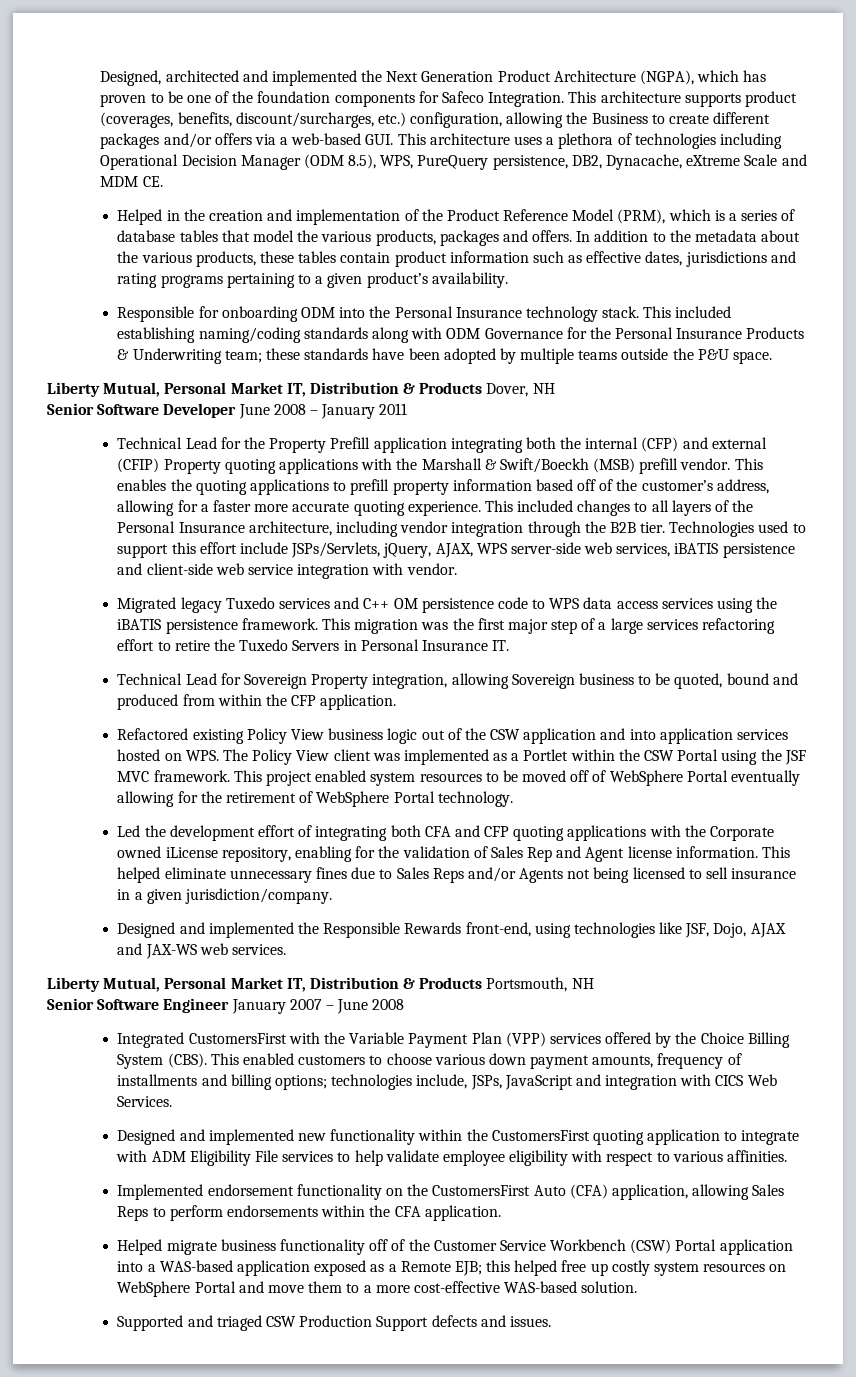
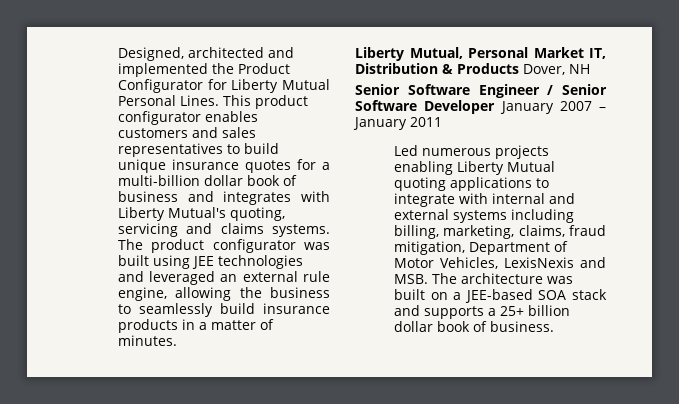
[386,70,767,85] [100,91,797,107] [100,112,771,128] [100,133,782,149] [100,154,807,170] [100,176,163,187] [117,209,796,225] [117,230,801,246] [117,251,796,267] [117,272,508,288] [117,306,732,322] [117,327,805,343] [117,348,772,364] Next Generation Product Architecture (NGPA), which has proven to be one of the foundation components for Safeco Integration. This architecture supports product (coverages, benefits, discount/surcharges, etc.) configuration, allowing the Business to create different packages and/or offers via a web-based GUI. This architecture uses a plethora of technologies including Operational Decision Manager (ODM 8.5), WPS, PureQuery persistence, DB2, Dynacache, eXtreme Scale and MDM CE. // Helped in the creation and implementation of the Product Reference Model (PRM), which is a series of database tables that model the various products, packages and offers. In addition to the metadata about the various products, these tables contain product information such as effective dates, jurisdictions and rating programs pertaining to a given product’s availability. // Responsible for onboarding ODM into the Personal Insurance technology stack. This included establishing naming/coding standards along with ODM Governance for the Personal Insurance Products & Underwriting team; these standards have been adopted by multiple teams outside the P&U space. -> [237,63,290,74] [117,79,330,93] [117,95,308,109] [117,111,258,125] [117,127,256,138] [117,143,279,157] [117,159,331,173] [117,175,297,186] [117,191,330,205] [117,207,285,221] [117,223,330,237] [117,239,330,253] [117,255,303,269] [117,271,331,285] [117,287,330,301] [117,303,330,317] [117,319,274,333] [117,335,177,346] Product Configurator for Liberty Mutual Personal Lines. This product configurator enables customers and sales representatives to build unique insurance quotes for a multi-billion dollar book of business and integrates with Liberty Mutual's quoting, servicing and claims systems. The product configurator was built using JEE technologies and leveraged an external rule engine, allowing the business to seamlessly build insurance products in a matter of minutes.
[163,403,408,419] [117,437,767,453] [117,458,763,474] [117,479,769,495] [117,500,754,516] [117,521,806,537] [117,542,795,558] [117,563,457,579] [117,597,778,613] [117,618,775,634] [117,639,510,651] [117,673,798,689] [117,694,397,710] [117,728,788,744] [117,749,806,765] [117,770,800,786] [117,791,513,807] [117,825,774,841] [117,846,790,862] [117,867,797,883] [117,888,332,904] [117,922,786,938] [117,943,286,959] [47,977,594,992] [47,998,405,1014] [117,1032,790,1048] [117,1053,742,1069] [117,1074,777,1090] [117,1096,173,1107] [117,1129,800,1145] [116,1150,787,1166] [117,1184,785,1200] [117,1205,501,1221] [117,1239,793,1255] [117,1260,787,1276] [117,1281,638,1297] [117,1315,551,1331] Developer June 2008 – January 2011 // Technical Lead for the Property Prefill application integrating both the internal (CFP) and external (CFIP) Property quoting applications with the Marshall & Swift/Boeckh (MSB) prefill vendor. This enables the quoting applications to prefill property information based off of the customer’s address, allowing for a faster more accurate quoting experience. This included changes to all layers of the Personal Insurance architecture, including vendor integration through the B2B tier. Technologies used to support this effort include JSPs/Servlets, jQuery, AJAX, WPS server-side web services, iBATIS persistence and client-side web service integration with vendor. // Migrated legacy Tuxedo services and C++ OM persistence code to WPS data access services using the iBATIS persistence framework. This migration was the first major step of a large services refactoring effort to retire the Tuxedo Servers in Personal Insurance IT. // Technical Lead for Sovereign Property integration, allowing Sovereign business to be quoted, bound and produced from within the CFP application. // Refactored existing Policy View business logic out of the CSW application and into application services hosted on WPS. The Policy View client was implemented as a Portlet within the CSW Portal using the JSF MVC framework. This project enabled system resources to be moved off of WebSphere Portal eventually allowing for the retirement of WebSphere Portal technology. // Led the development effort of integrating both CFA and CFP quoting applications with the Corporate owned iLicense repository, enabling for the validation of Sales Rep and Agent license information. This helped eliminate unnecessary fines due to Sales Reps and/or Agents not being licensed to sell insurance in a given jurisdiction/company. // Designed and implemented the Responsible Rewards front-end, using technologies like JSF, Dojo, AJAX and JAX-WS web services. // Liberty Mutual, Personal Market IT, Distribution & Products Portsmouth, NH // Senior Software Engineer January 2007 – June 2008 // Integrated CustomersFirst with the Variable Payment Plan (VPP) services offered by the Choice Billing System (CBS). This enabled customers to choose various down payment amounts, frequency of installments and billing options; technologies include, JSPs, JavaScript and integration with CICS Web Services. // Designed and implemented new functionality within the CustomersFirst quoting application to integrate with ADM Eligibility File services to help validate employee eligibility with respect to various affinities. // Implemented endorsement functionality on the CustomersFirst Auto (CFA) application, allowing Sales Reps to perform endorsements within the CFA application. // Helped migrate business functionality off of the Customer Service Workbench (CSW) Portal application into a WAS-based application exposed as a Remote EJB; this helped free up costly system resources on WebSphere Portal and move them to a more cost-effective WAS-based solution. // Supported and triaged CSW Production Support defects and issues. -> [478,84,607,98] [355,100,606,114] [353,117,442,130] [393,145,549,159] [393,161,555,175] [393,177,549,191] [393,193,575,207] [393,209,574,223] [393,225,606,239] [393,241,568,255] [393,257,606,269] [393,273,573,284] [393,289,607,303] [393,305,570,319] [393,321,554,332] Engineer / Senior Software Developer January 2007 – January 2011 // Led numerous projects enabling Liberty Mutual quoting applications to integrate with internal and external systems including billing, marketing, claims, fraud mitigation, Department of Motor Vehicles, LexisNexis and MSB. The architecture was built on a JEE-based SOA stack and supports a 25+ billion dollar book of business.

